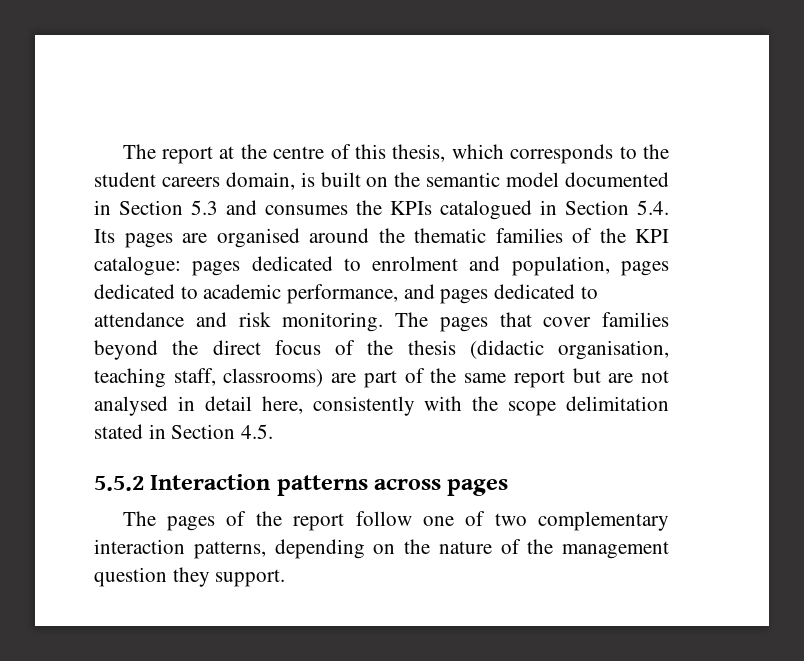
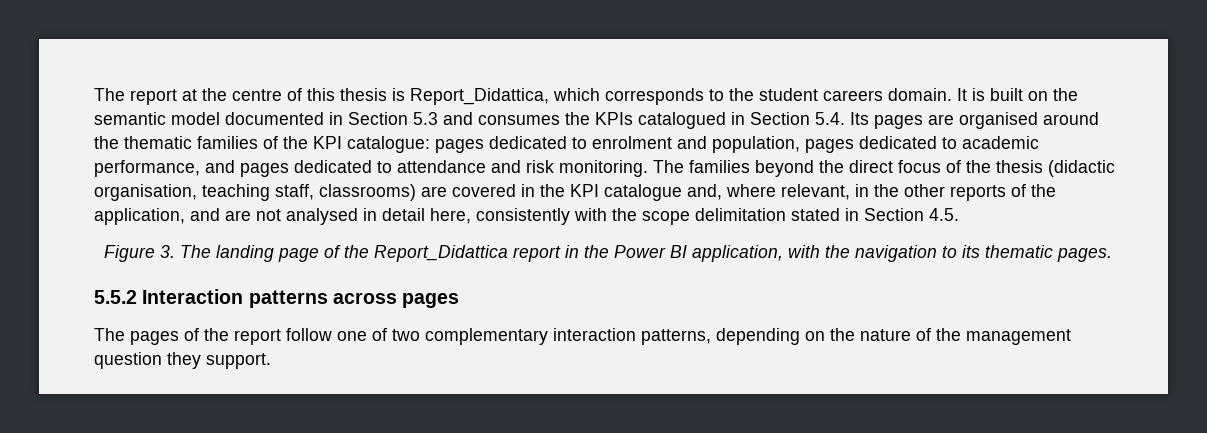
[392,144,446,162] thesis, -> [340,88,549,105] thesis is Report_Didattica,
[225,172,295,190] domain, -> [888,88,967,101] domain. It
[439,312,592,332] pages that cover -> (684, 166) none
[363,368,601,388] part of the same report but -> [452,184,1056,201] [94,208,220,225] covered in the KPI catalogue and, where relevant, in the other reports of the application, and
(274, 431) none -> [104,245,1112,262] // Figure 3. The landing page of the Report_Didattica report in the Power BI application, with the navigation to its thematic pages.

